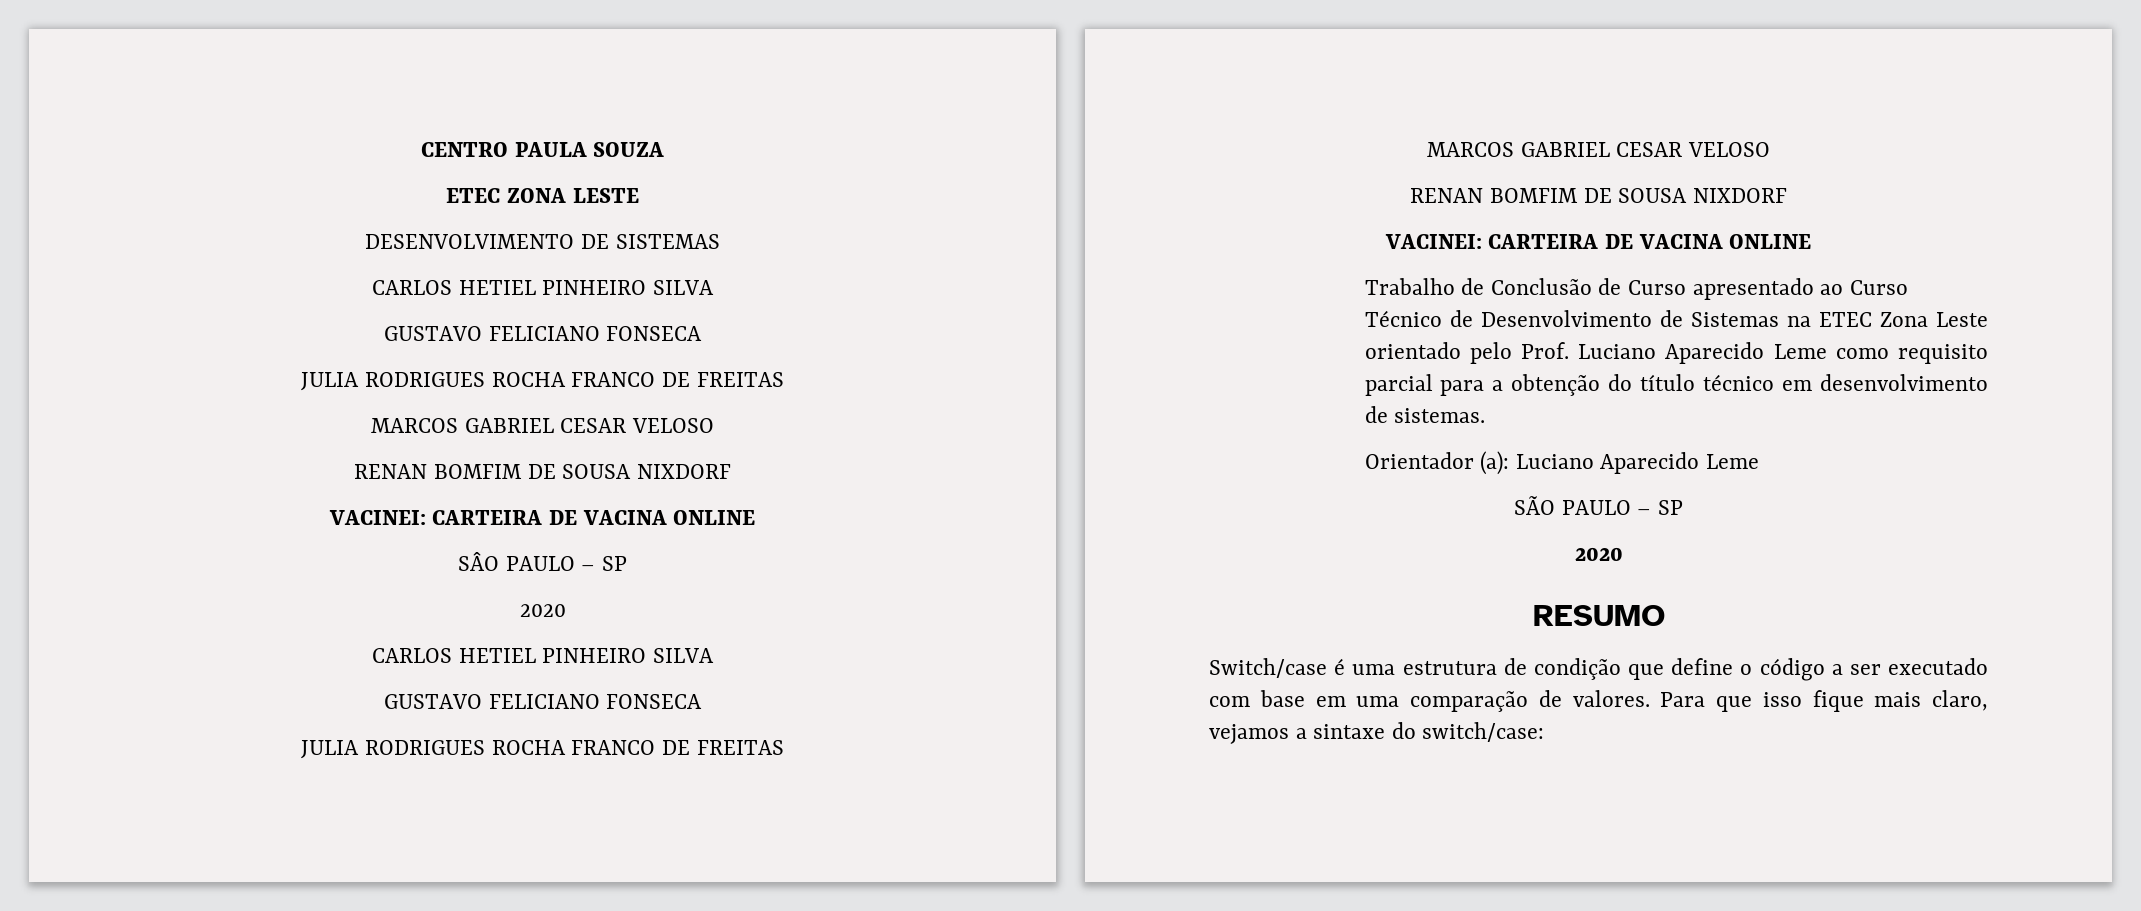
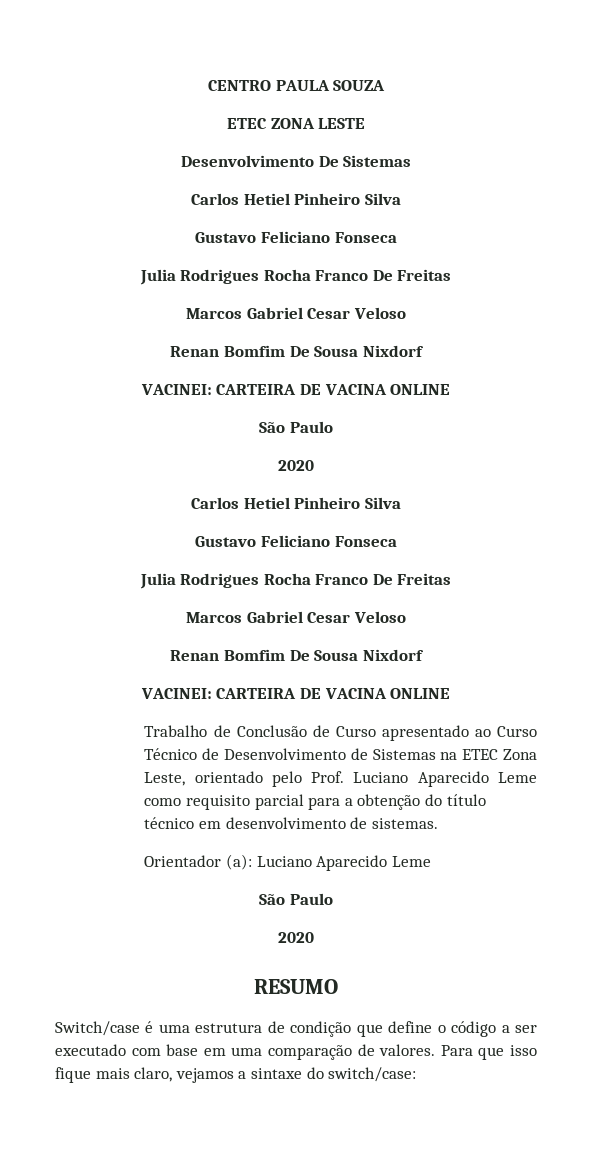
[365,234,720,249] [372,280,714,295] [383,326,703,341] [301,372,784,391] [371,418,714,433] [354,464,731,479] [328,510,756,525] [458,552,627,571] [519,604,566,617] [372,648,714,663] [383,694,703,709] [301,740,784,759] [1427,142,1770,157] [1410,188,1787,203] DESENVOLVIMENTO DE SISTEMAS // CARLOS HETIEL PINHEIRO SILVA // GUSTAVO FELICIANO FONSECA // JULIA RODRIGUES ROCHA FRANCO DE FREITAS // MARCOS GABRIEL CESAR VELOSO // RENAN BOMFIM DE SOUSA NIXDORF // VACINEI: CARTEIRA DE VACINA ONLINE // SÂO PAULO – SP // 2020 // CARLOS HETIEL PINHEIRO SILVA // GUSTAVO FELICIANO FONSECA // JULIA RODRIGUES ROCHA FRANCO DE FREITAS // MARCOS GABRIEL CESAR VELOSO // RENAN BOMFIM DE SOUSA NIXDORF -> [180,155,412,167] [191,193,401,205] [195,231,397,243] [139,269,452,285] [186,307,406,319] [170,345,424,357] [140,384,451,395] [259,421,333,433] [278,460,314,471] [191,497,401,509] [195,535,397,547] [139,573,452,589] [186,611,406,623] [170,649,424,661] Desenvolvimento De Sistemas // Carlos Hetiel Pinheiro Silva // Gustavo Feliciano Fonseca // Julia Rodrigues Rocha Franco De Freitas // Marcos Gabriel Cesar Veloso // Renan Bomfim De Sousa Nixdorf // VACINEI: CARTEIRA DE VACINA ONLINE // São Paulo // 2020 // Carlos Hetiel Pinheiro Silva // Gustavo Feliciano Fonseca // Julia Rodrigues Rocha Franco De Freitas // Marcos Gabriel Cesar Veloso // Renan Bomfim De Sousa Nixdorf
[1935,312,1988,327] Leste -> [144,772,186,786] Leste,
[1514,496,1683,515] SÃO PAULO – SP -> [259,893,333,905] São Paulo

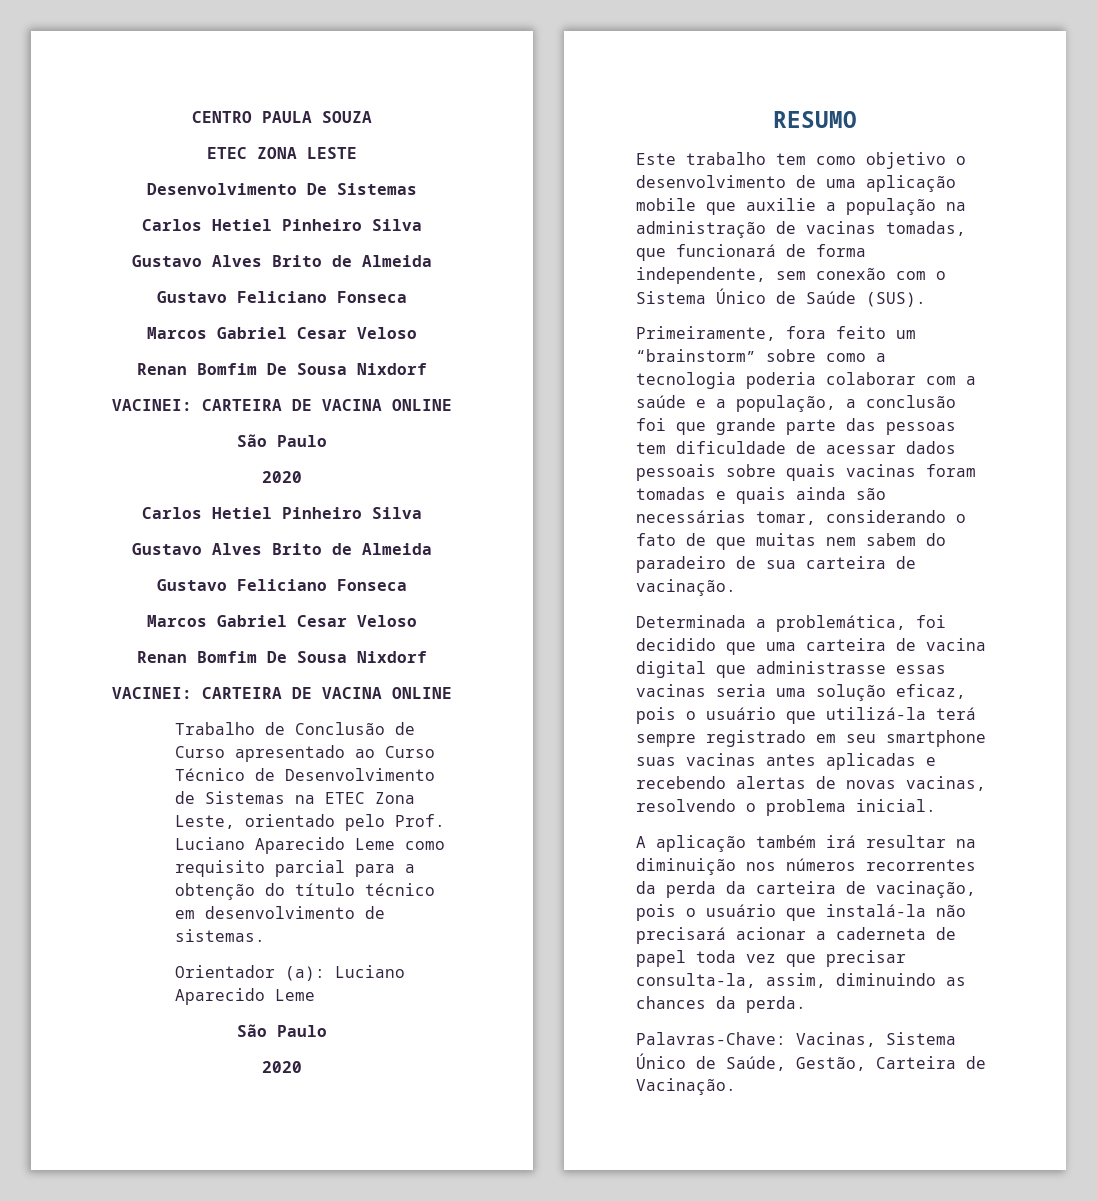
[261,231,397,243] [139,269,452,285] Feliciano Fonseca // Julia Rodrigues Rocha Franco De Freitas -> [212,255,432,267] [157,291,407,303] Alves Brito de Almeida // Gustavo Feliciano Fonseca
[261,535,397,547] [139,573,452,589] Feliciano Fonseca // Julia Rodrigues Rocha Franco De Freitas -> [212,543,432,555] [157,579,407,591] Alves Brito de Almeida // Gustavo Feliciano Fonseca
[55,1021,537,1037] [55,1044,538,1060] [55,1067,417,1083] Switch/case é uma estrutura de condição que define o código a ser executado com base em uma comparação de valores. Para que isso fique mais claro, vejamos a sintaxe do switch/case: -> [636,152,966,169] [636,175,956,192] [636,198,966,215] [636,221,966,238] [636,244,866,261] [636,267,946,284] [636,288,926,307] [636,326,916,341] [636,349,886,362] [636,372,976,389] [636,395,956,412] [636,418,956,435] [636,441,956,454] [636,464,976,481] [636,487,886,504] [636,510,966,525] [636,533,946,550] [636,556,916,573] [636,579,736,596] [636,615,946,632] [636,638,986,655] [636,661,946,678] [636,684,966,701] [636,707,976,724] [636,730,986,747] [636,753,936,770] [636,776,986,791] [636,799,936,816] [636,835,976,852] [636,858,976,875] [636,881,976,898] [636,904,966,921] [636,927,956,944] [636,950,906,967] [636,973,966,988] [636,996,806,1013] [636,1032,956,1047] [636,1053,986,1071] [636,1078,736,1095] Este trabalho tem como objetivo o desenvolvimento de uma aplicação mobile que auxilie a população na administração de vacinas tomadas, que funcionará de forma independente, sem conexão com o Sistema Único de Saúde (SUS). // Primeiramente, fora feito um “brainstorm” sobre como a tecnologia poderia colaborar com a saúde e a população, a conclusão foi que grande parte das pessoas tem dificuldade de acessar dados pessoais sobre quais vacinas foram tomadas e quais ainda são necessárias tomar, considerando o fato de que muitas nem sabem do paradeiro de sua carteira de vacinação. // Determinada a problemática, foi decidido que uma carteira de vacina digital que administrasse essas vacinas seria uma solução eficaz, pois o usuário que utilizá-la terá sempre registrado em seu smartphone suas vacinas antes aplicadas e recebendo alertas de novas vacinas, resolvendo o problema inicial. // A aplicação também irá resultar na diminuição nos números recorrentes da perda da carteira de vacinação, pois o usuário que instalá-la não precisará acionar a caderneta de papel toda vez que precisar consulta-la, assim, diminuindo as chances da perda. // Palavras-Chave: Vacinas, Sistema Único de Saúde, Gestão, Carteira de Vacinação.

